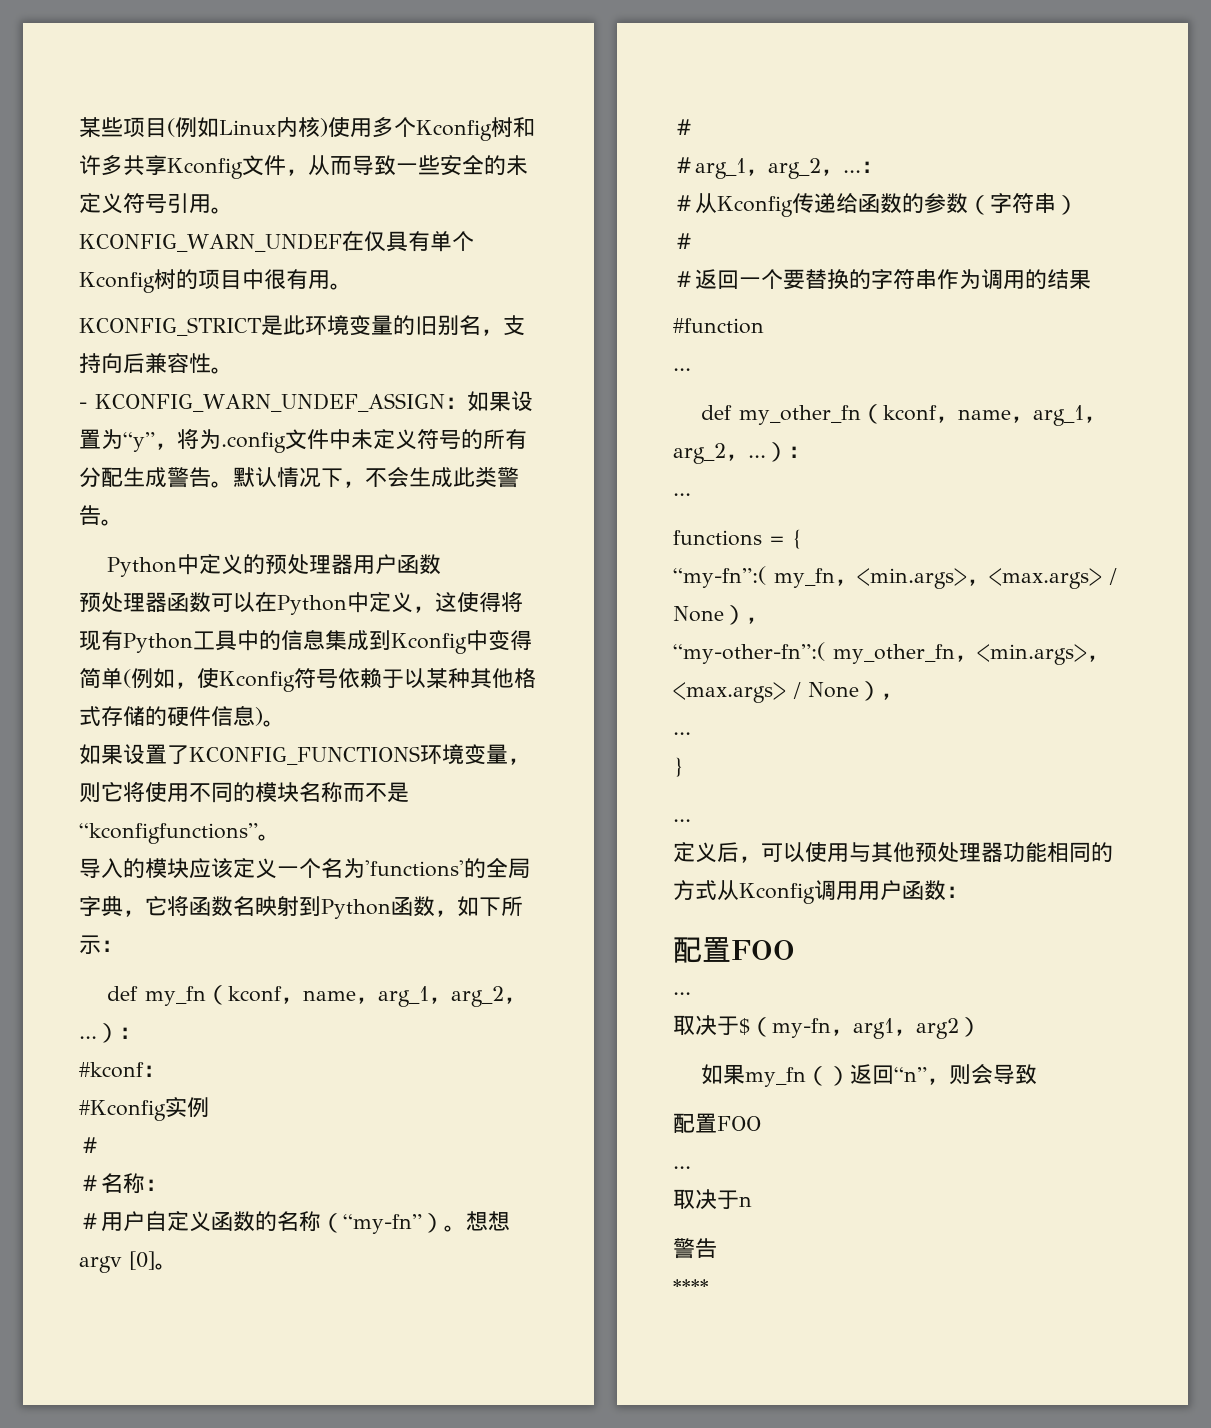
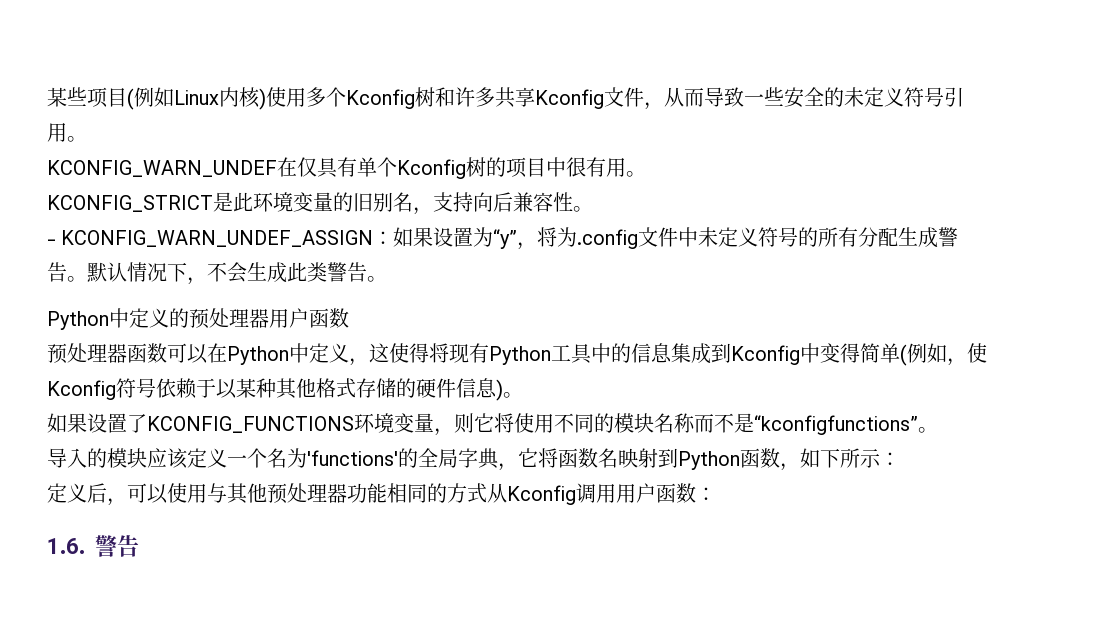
[107,985,527,1007] [79,1023,141,1043] [79,1062,165,1078] [79,1097,209,1121] [79,1137,101,1153] [79,1173,167,1194] [79,1211,510,1234] [79,1251,177,1273] [673,119,695,135] [673,157,883,179] [673,193,1078,217] [673,233,695,249] [673,269,1091,290] [673,318,764,334] [673,368,691,371] [701,404,1107,426] [673,442,810,464] [673,493,691,496] [673,529,803,549] [673,566,1117,589] [673,605,768,625] [673,642,1109,665] [673,681,903,703] [673,732,691,735] [673,757,684,777] [673,819,691,822] // def my_fn（kconf，name，arg_1，arg_2，...）： // #kconf： // #Kconfig实例 // ＃ // ＃名称： // ＃用户自定义函数的名称（“my-fn”）。想想argv [0]。 // ＃ // ＃arg_1，arg_2，...： // ＃从Kconfig传递给函数的参数（字符串） // ＃ // ＃返回一个要替换的字符串作为调用的结果 // #function // ... // def my_other_fn（kconf，name，arg_1，arg_2，...）： // ... // functions = { // “my-fn”:( my_fn，<min.args>，<max.args> / None）， // “my-other-fn”:( my_other_fn，<min.args>，<max.args> / None）， // ... // } // ... -> (900, 459) none
[673,937,795,963] [673,992,691,995] [673,1015,981,1039] [701,1064,1038,1087] [673,1113,761,1133] [673,1166,691,1169] [673,1189,752,1209] [673,1238,717,1259] [673,1279,709,1294] 配置FOO // ... // 取决于$（my-fn，arg1，arg2） // 如果my_fn（）返回“n”，则会导致 // 配置FOO // ... // 取决于n // 警告 // **** -> [47,535,139,557] 1.6.警告

